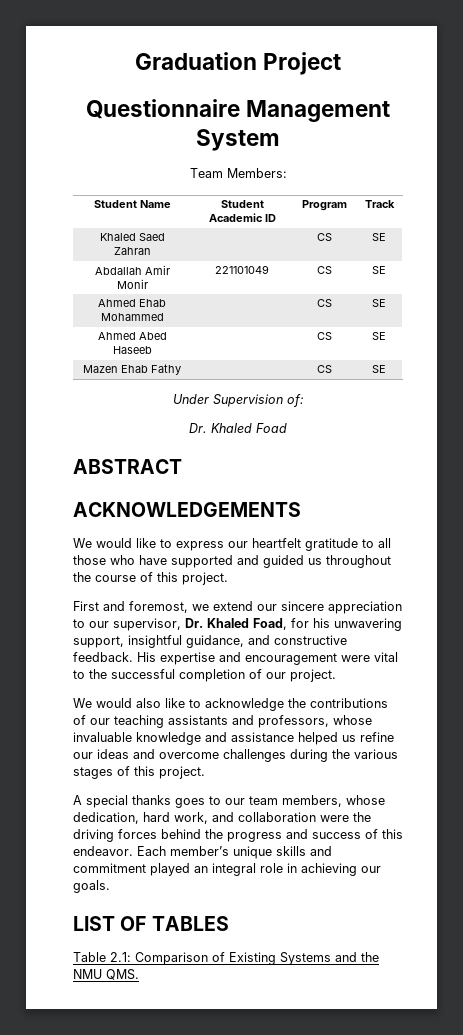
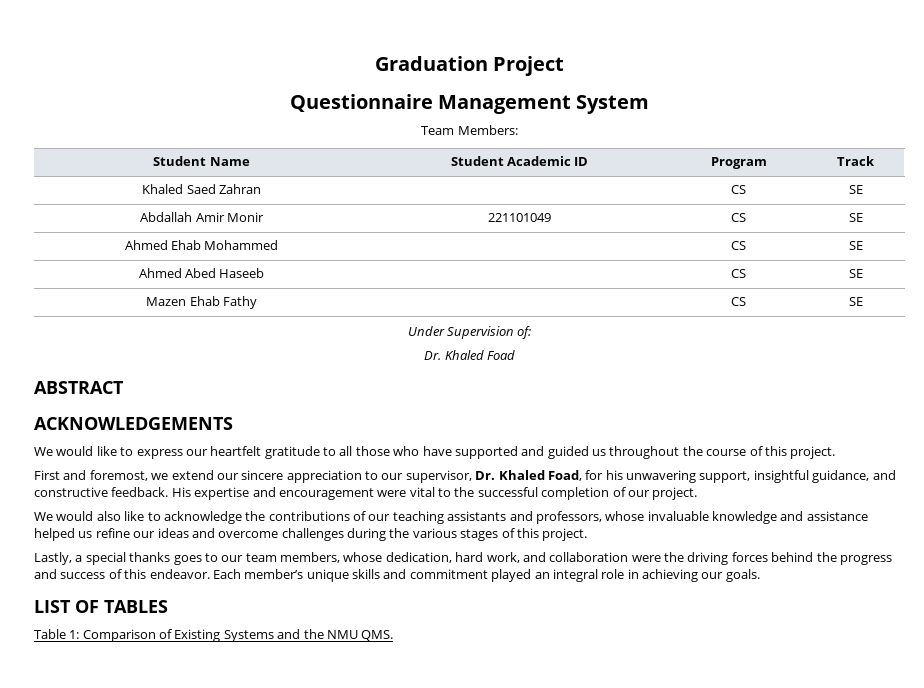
[73,795,82,805] A -> [34,552,83,565] Lastly, a
[110,952,131,962] 2.1: -> [69,630,80,639] 1:

